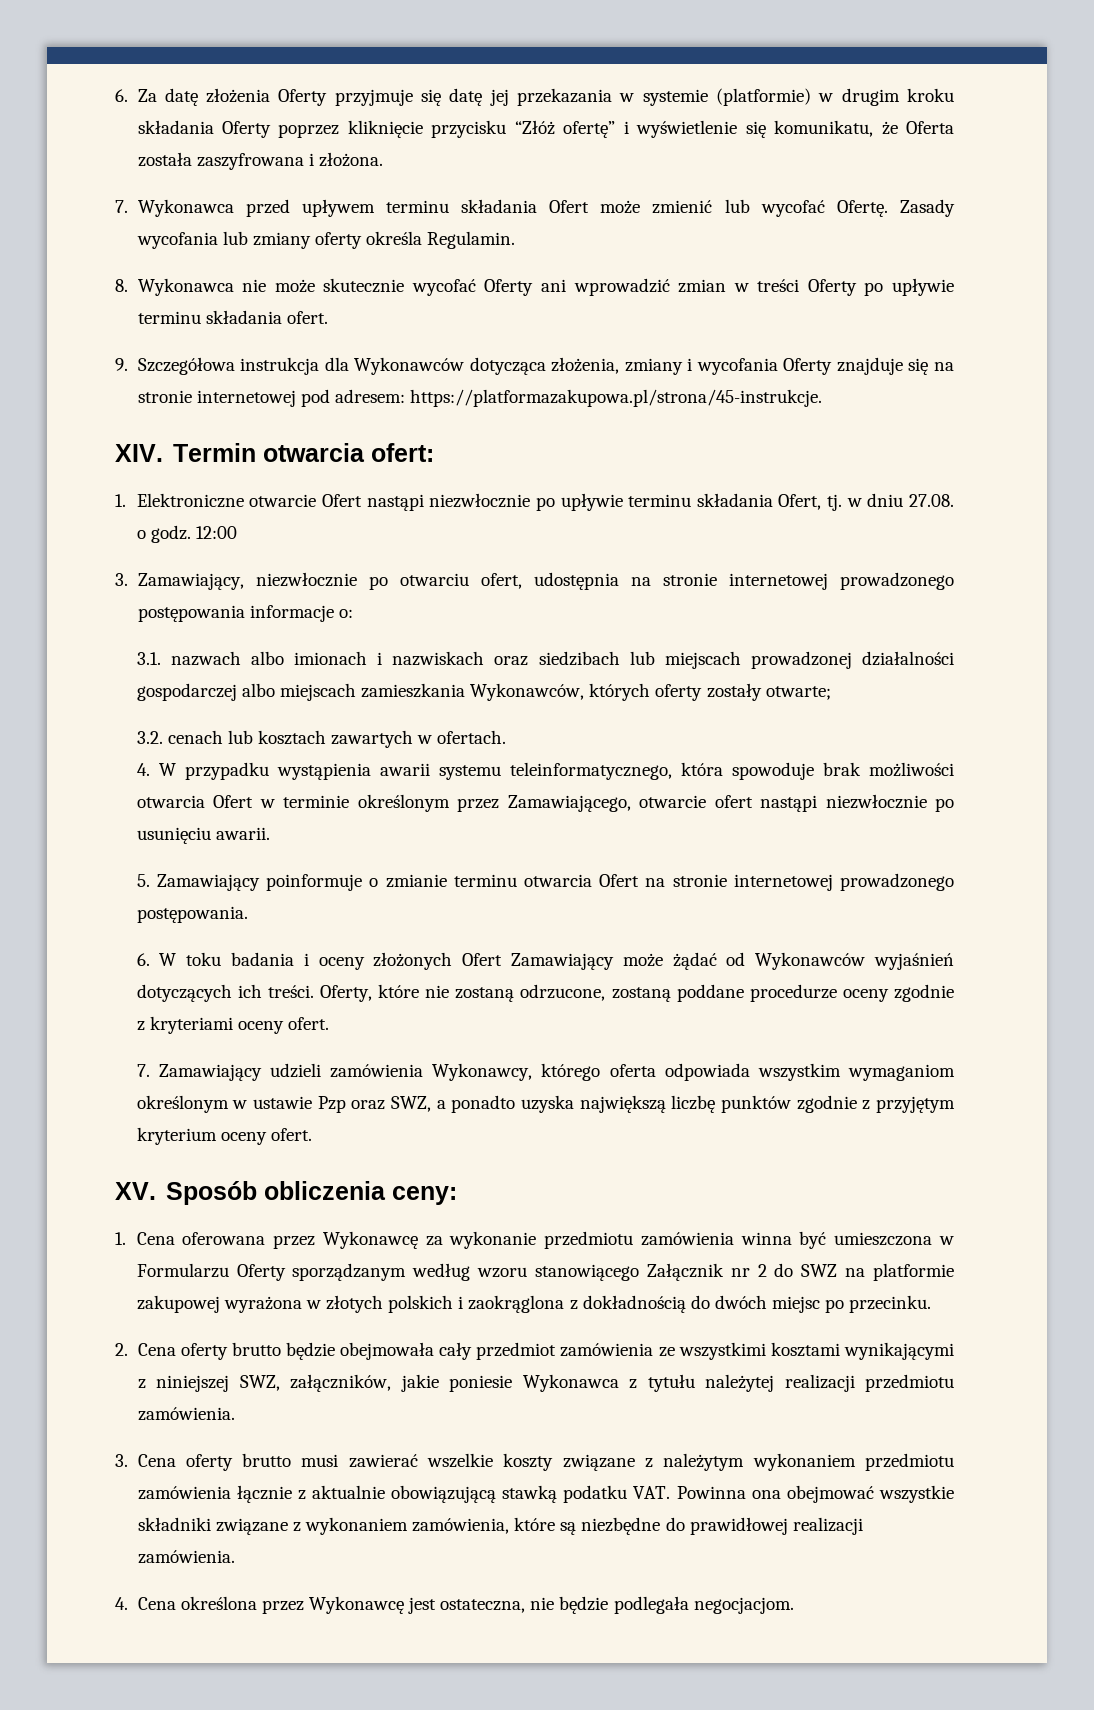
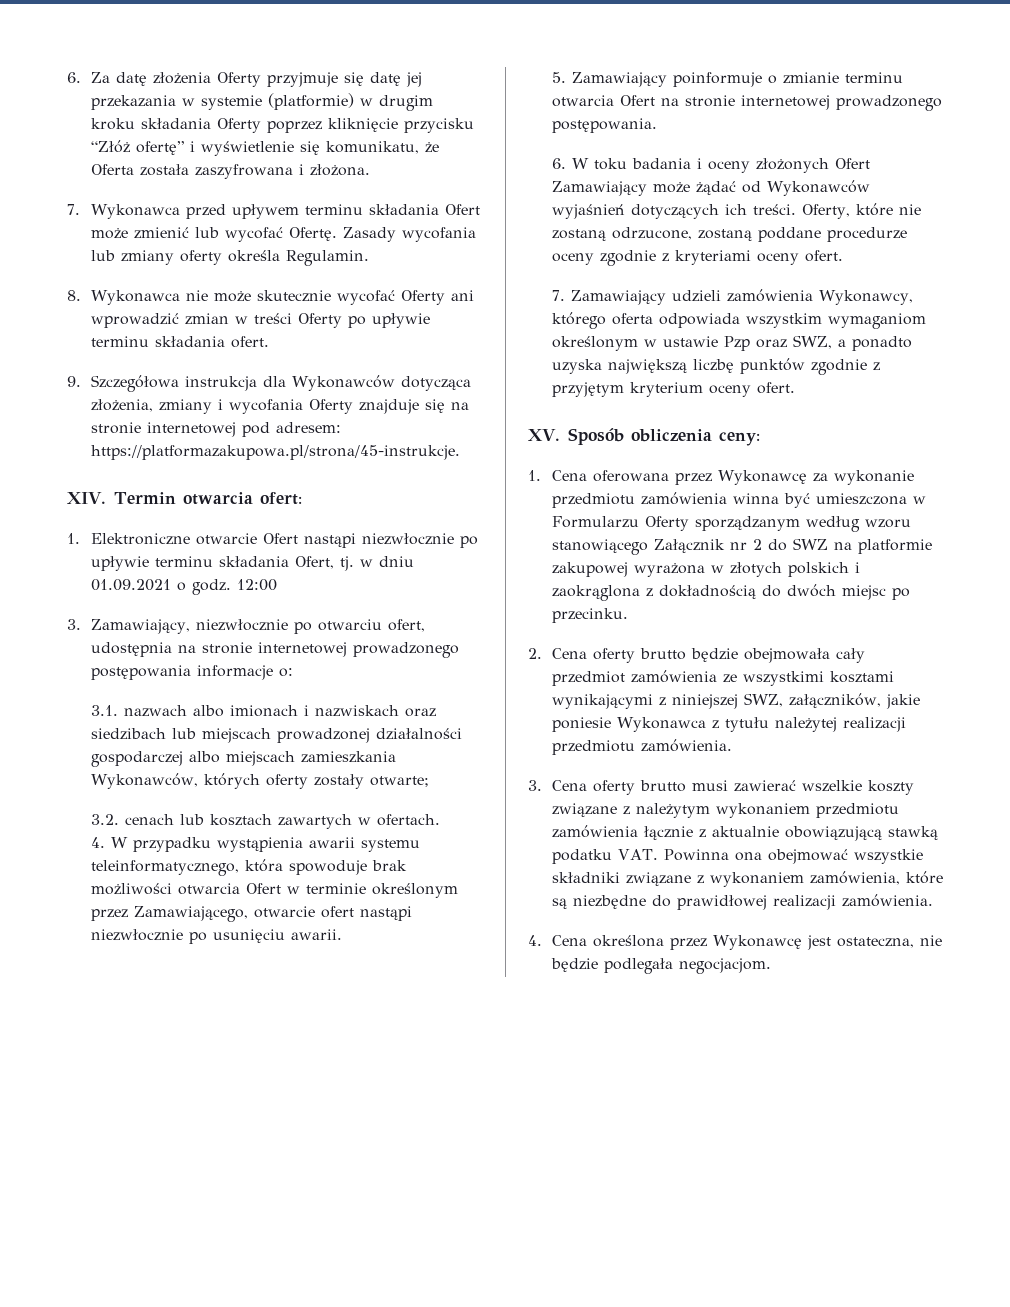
[908,494,954,507] 27.08. -> [90,579,171,591] 01.09.2021

